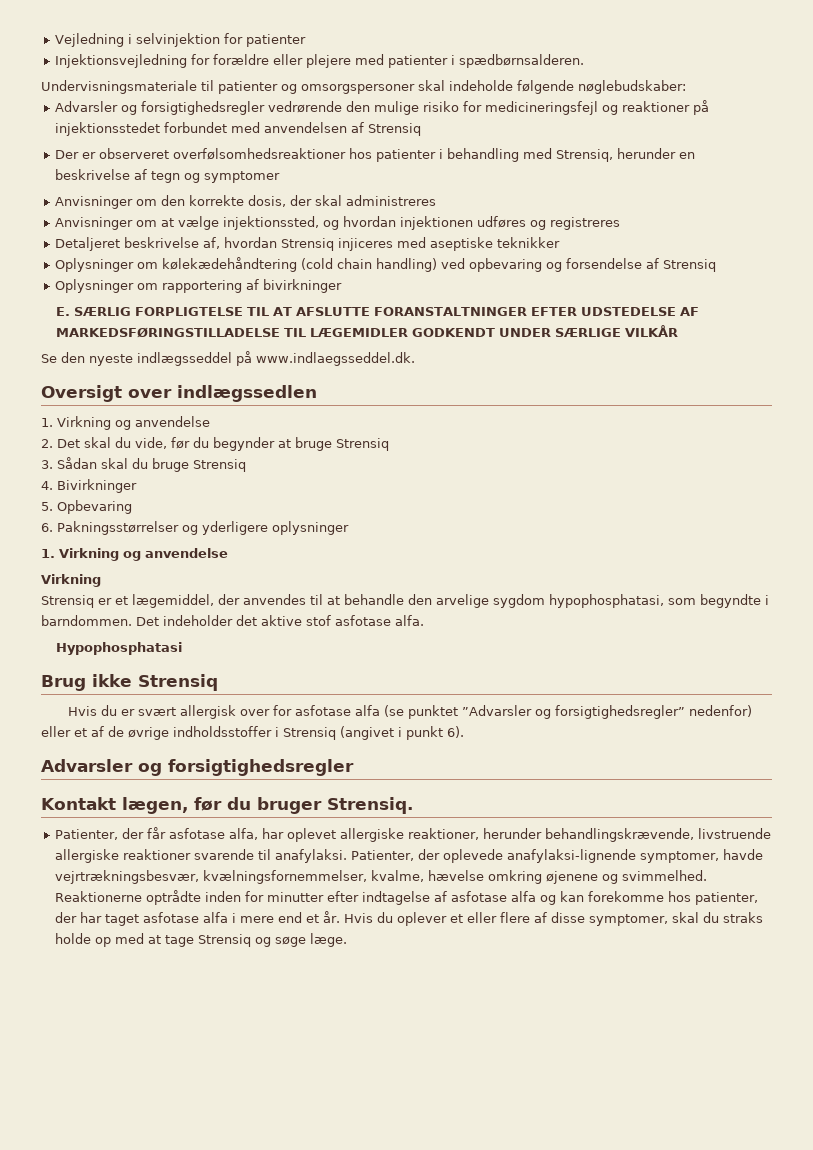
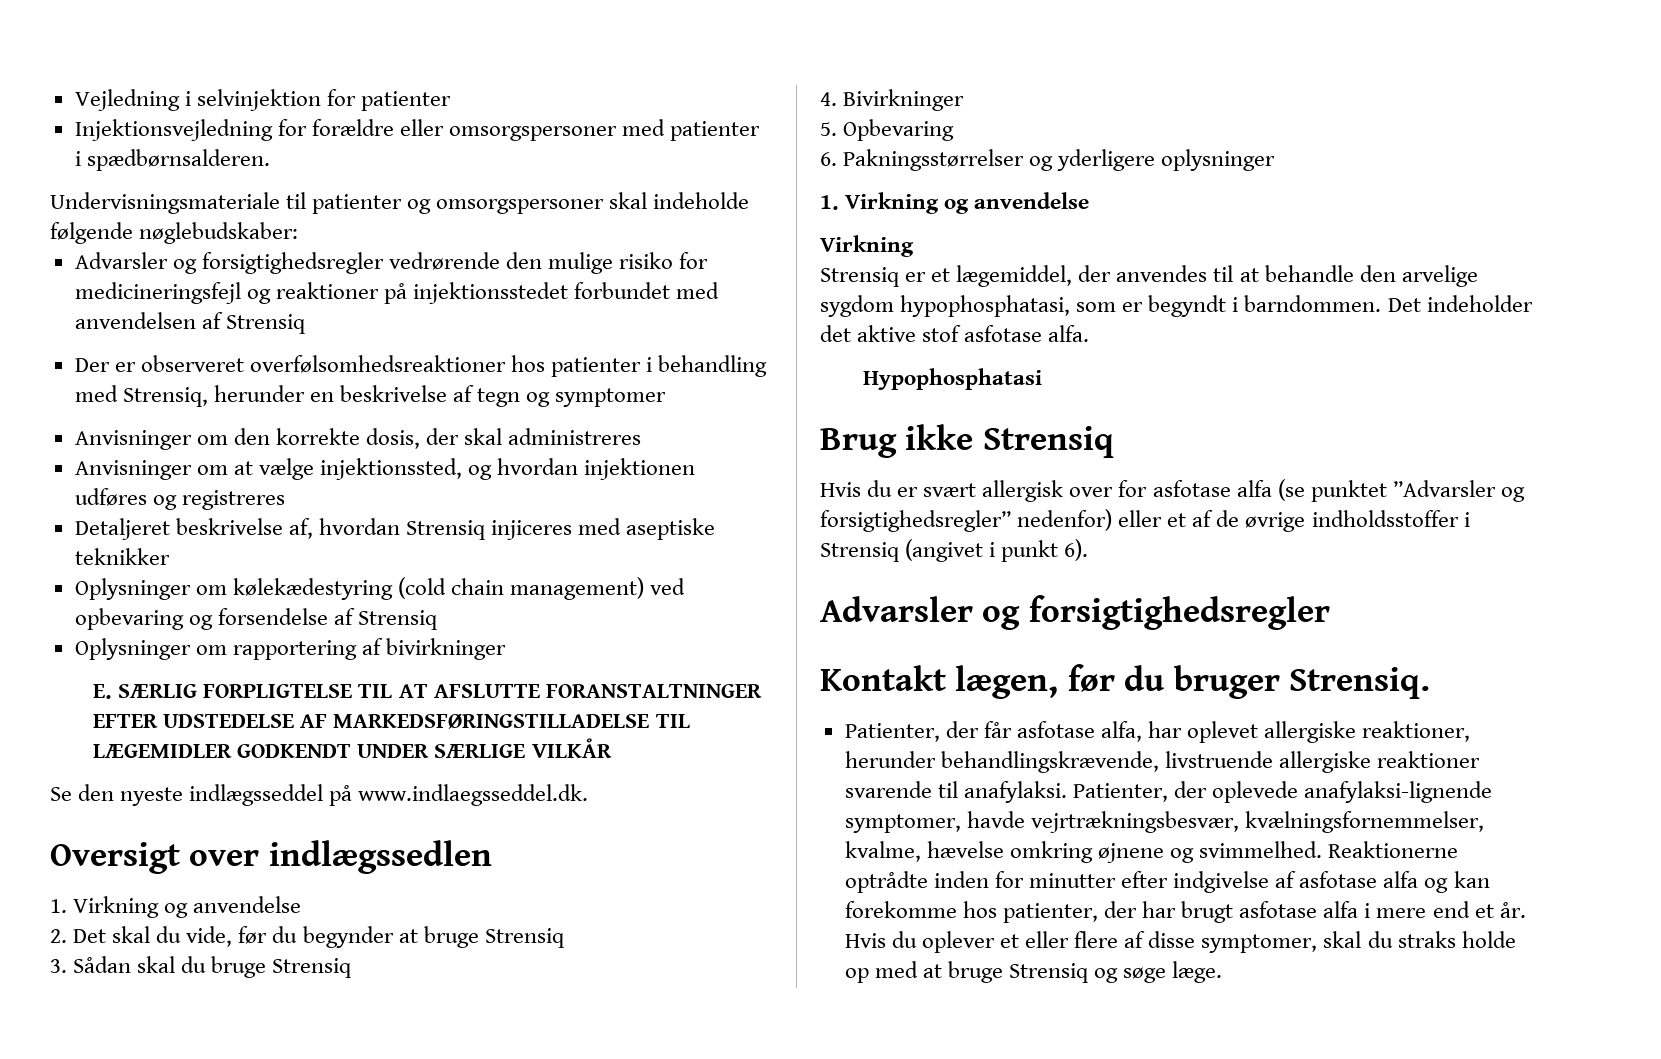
[306,54,352,68] plejere -> [449,126,618,141] omsorgspersoner
[162,257,298,272] kølekædehåndtering -> [232,578,393,600] kølekædestyring
[376,258,438,272] handling) -> [510,577,645,600] management)
[700,594,761,608] begyndte -> [1122,295,1227,317] er begyndt
[546,871,599,884] øjenene -> [1097,843,1164,863] øjnene
[362,891,431,905] indtagelse -> [1173,871,1270,893] indgivelse
[105,914,140,926] taget -> [1181,901,1234,923] brugt
[165,935,195,947] tage -> [947,961,1003,983] bruge

